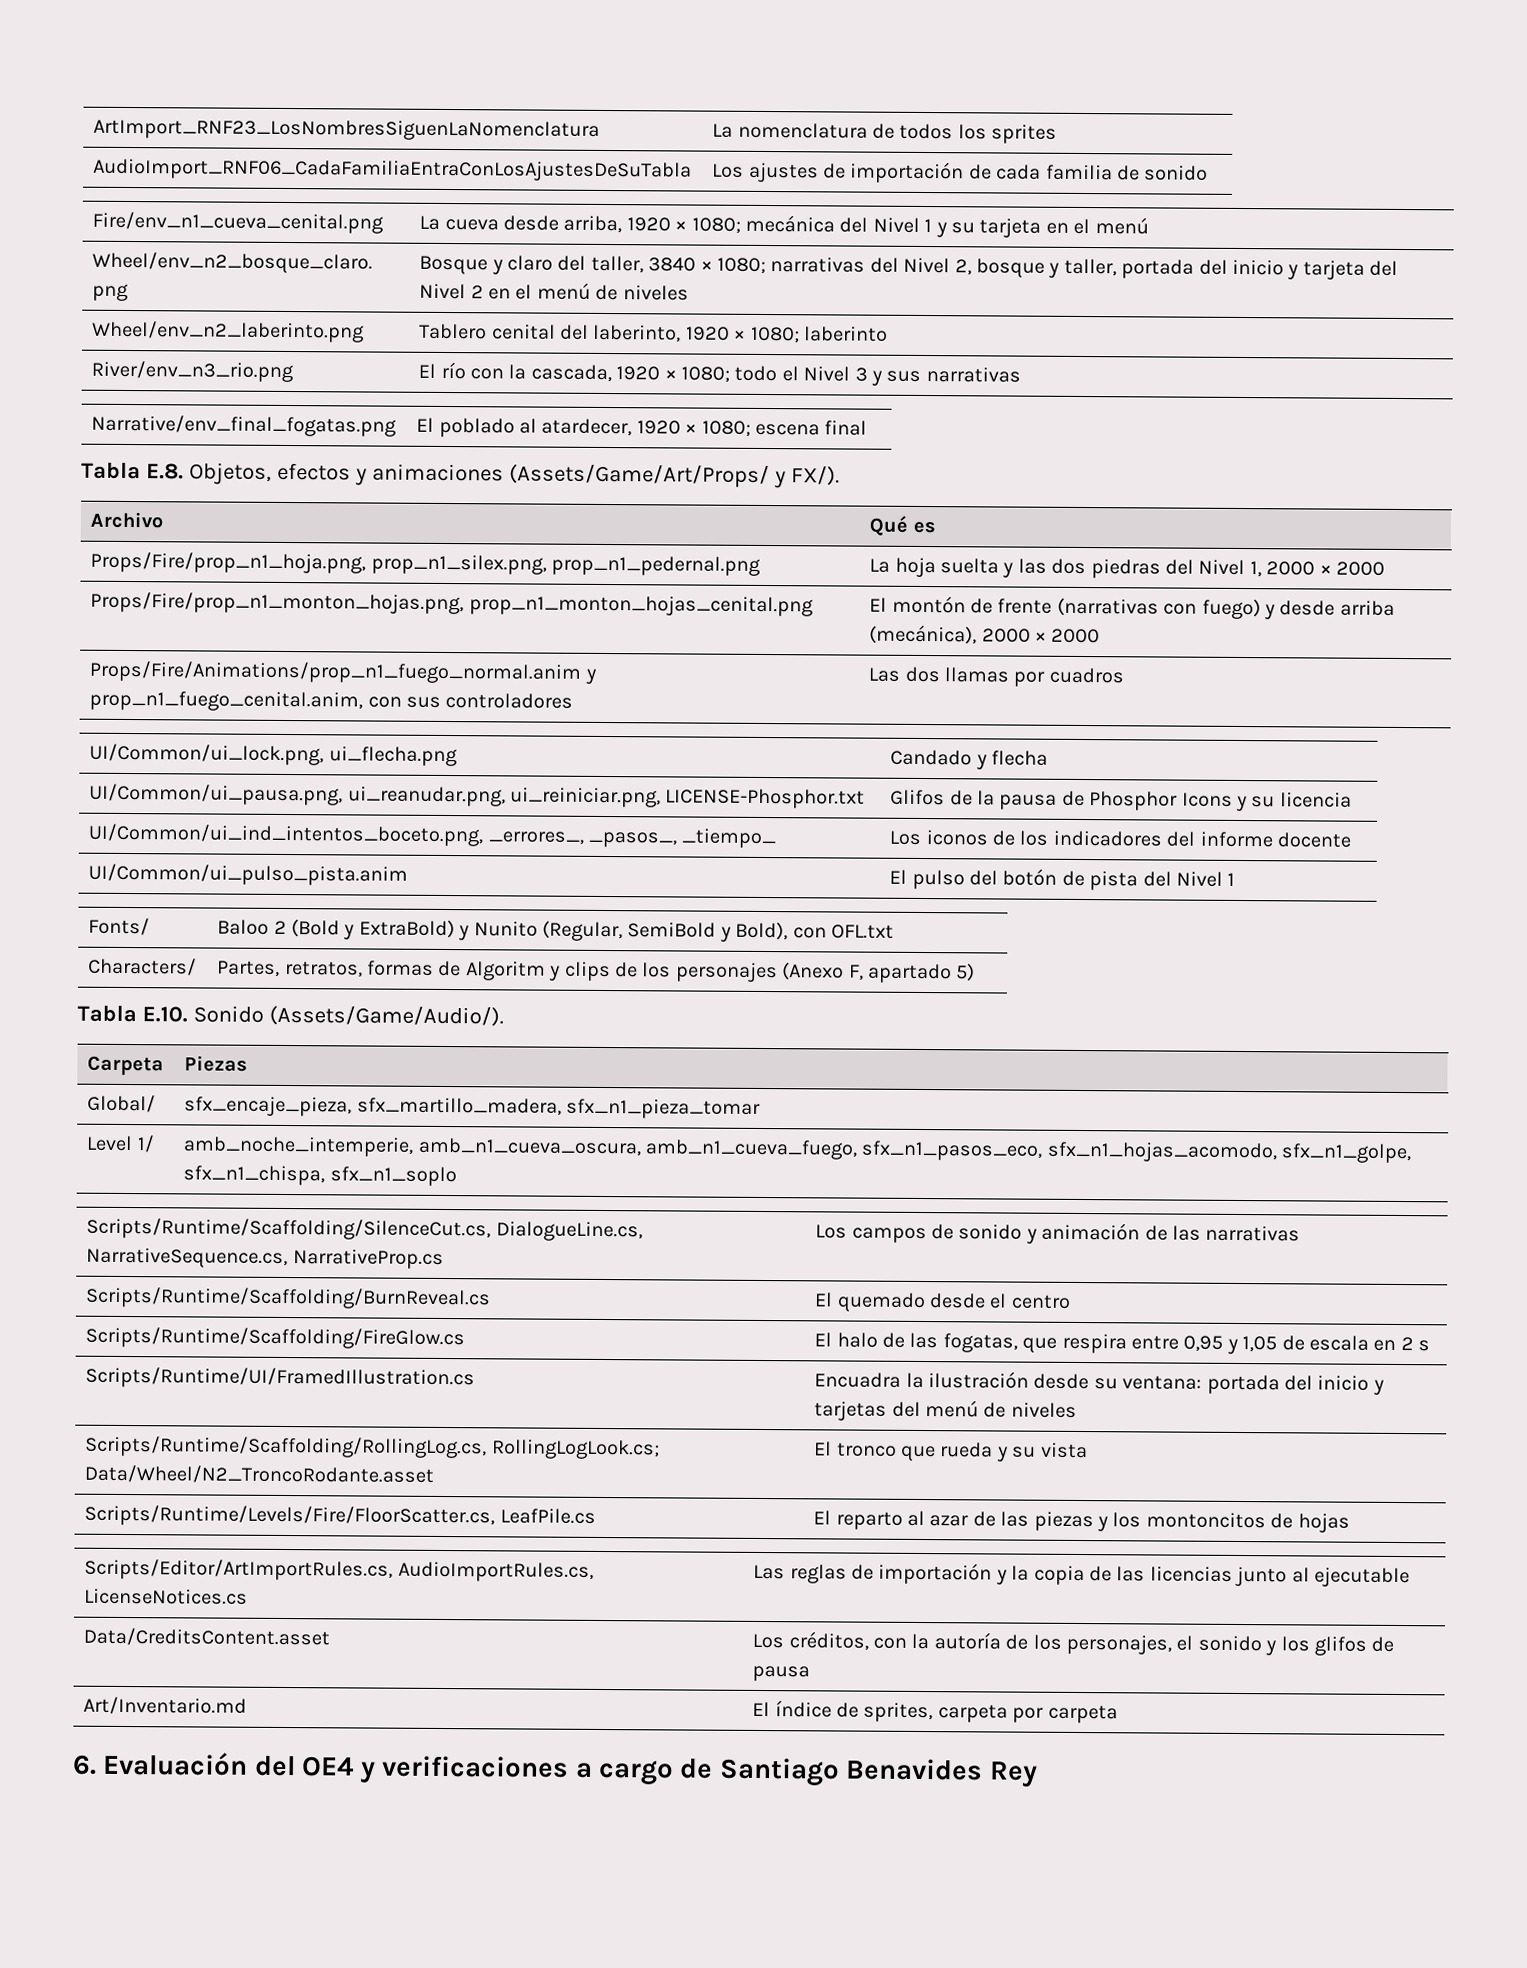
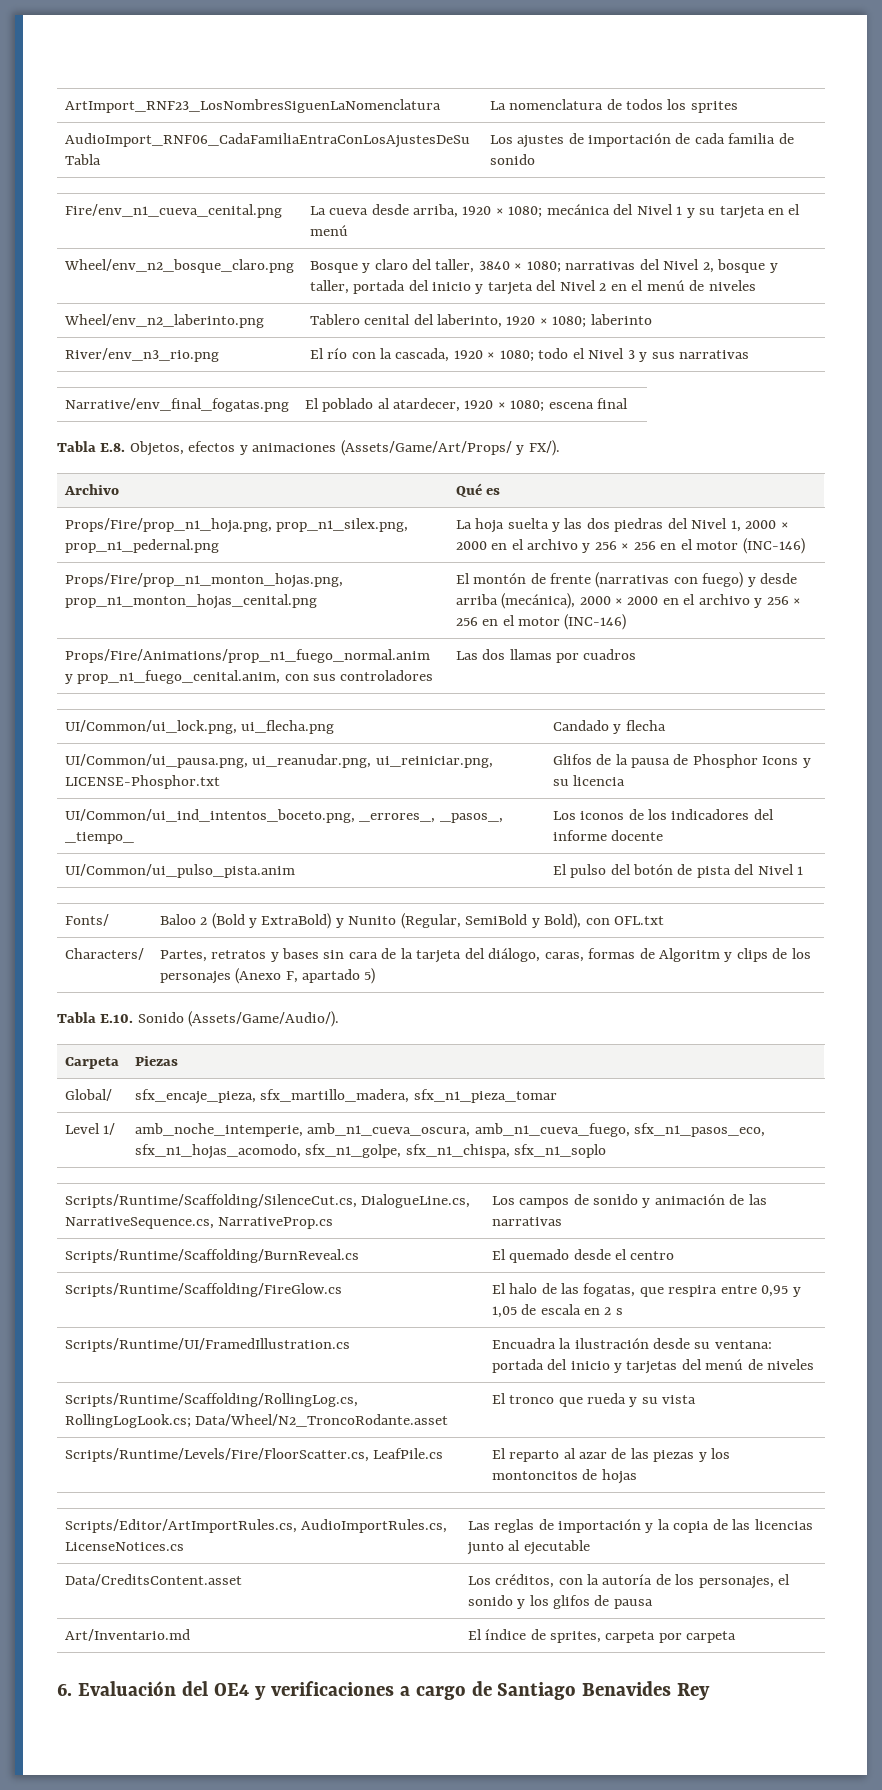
(1385, 568) none -> [491,538,805,554] en el archivo y 256 × 256 en el motor (INC-146)
(1101, 636) none -> [662,594,802,608] [455,614,627,630] en el archivo y 256 × 256 en el motor (INC-146)
[284,960,363,978] retratos, -> [211,948,584,963] retratos y bases sin cara de la tarjeta del diálogo, caras,

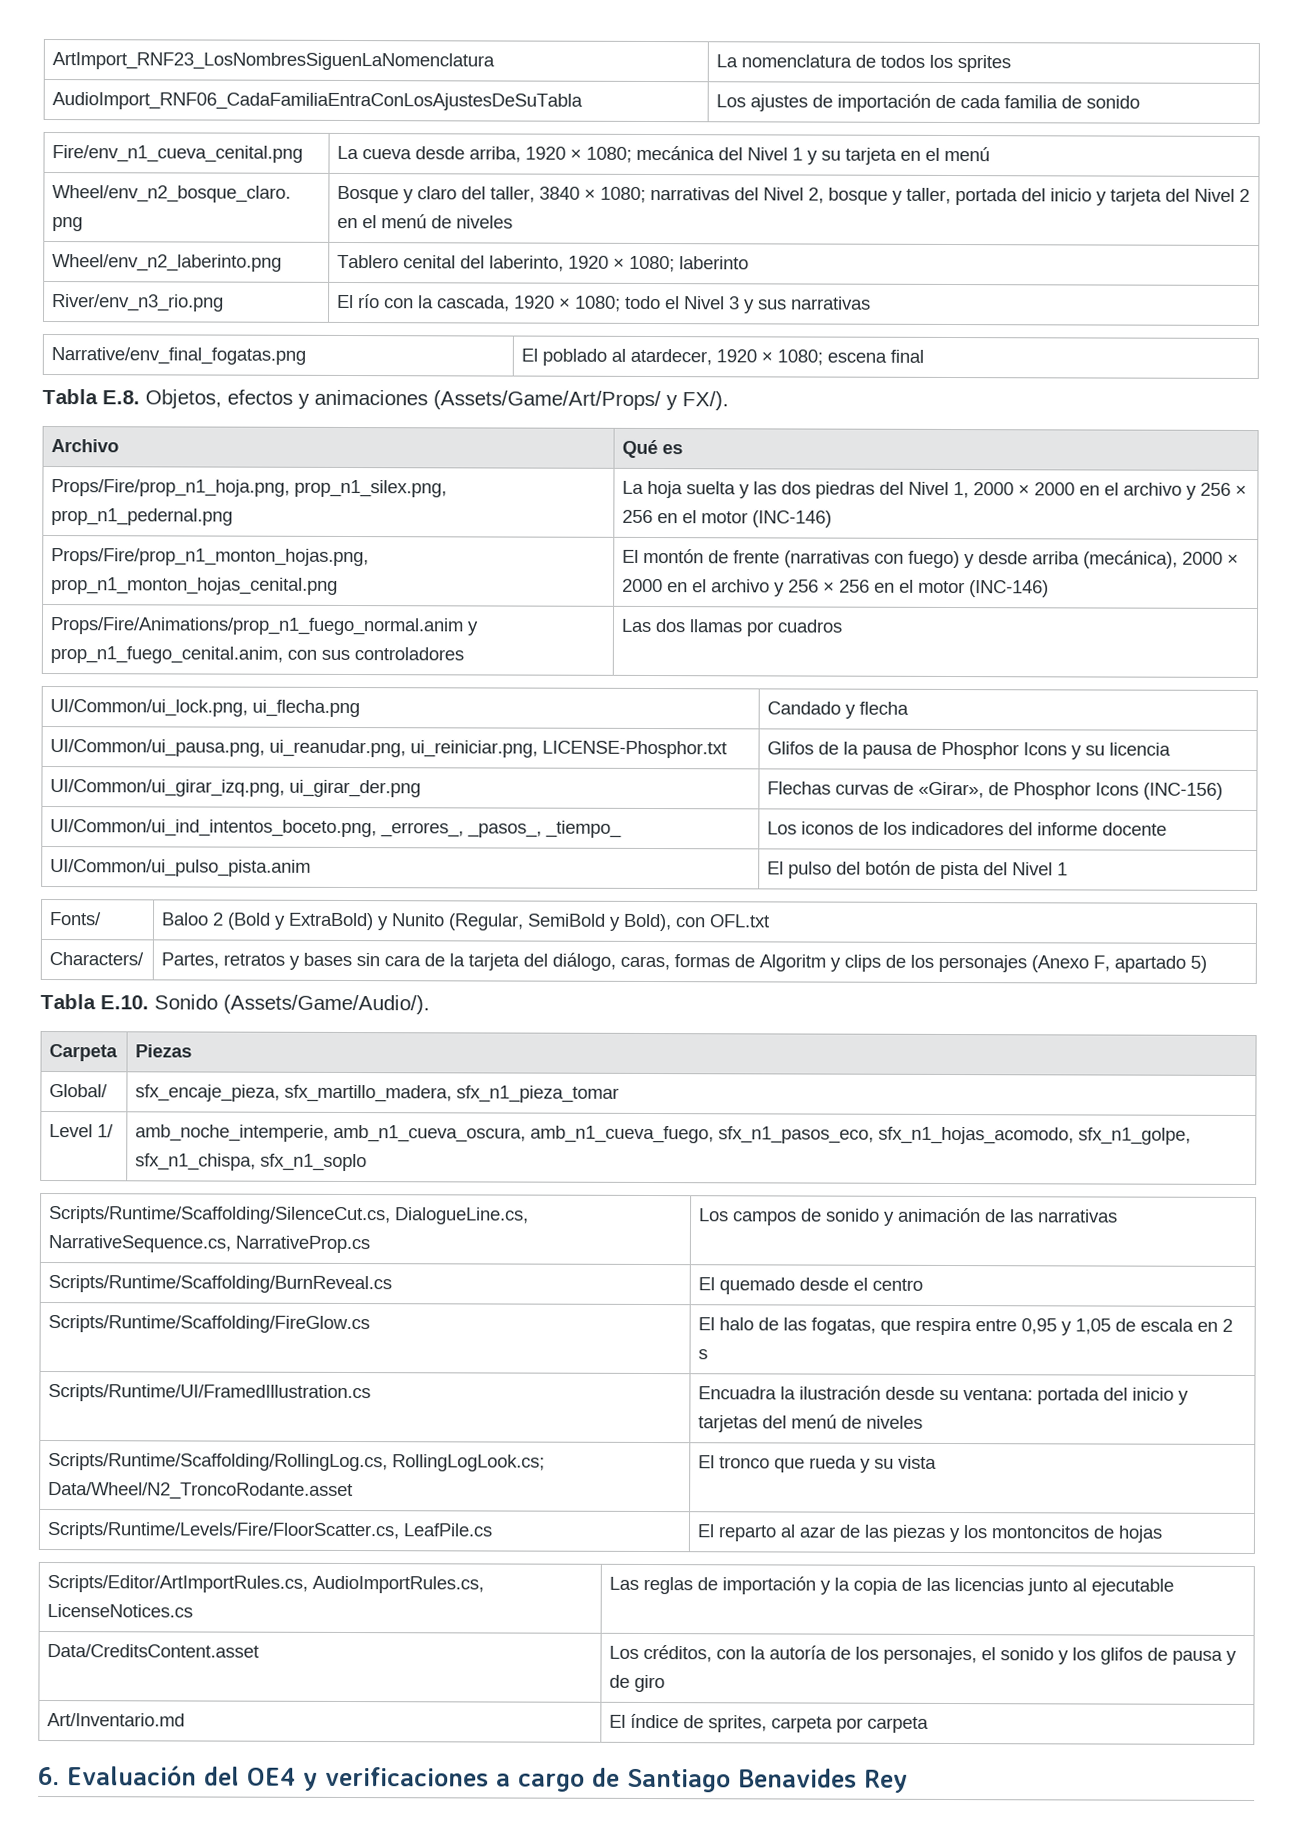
(626, 780) none -> [50,779,422,798] [767,781,1224,800] // UI/Common/ui_girar_izq.png, ui_girar_der.png | Flechas curvas de «Girar», de Phosphor Icons (INC-156)
(653, 1604) none -> [1226,1650,1238,1665] [609,1674,666,1693] y de giro

